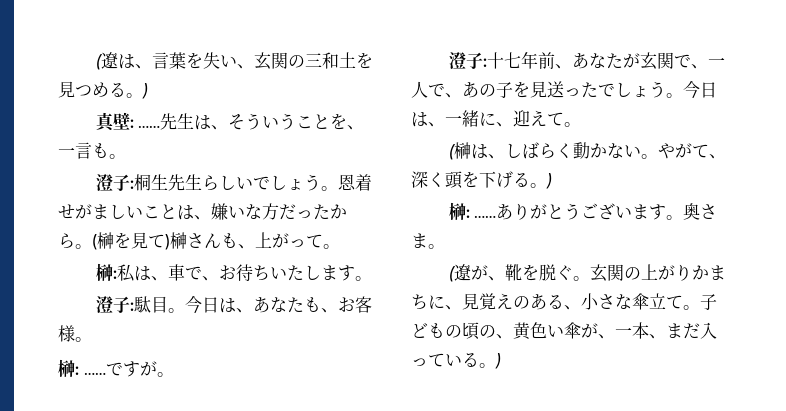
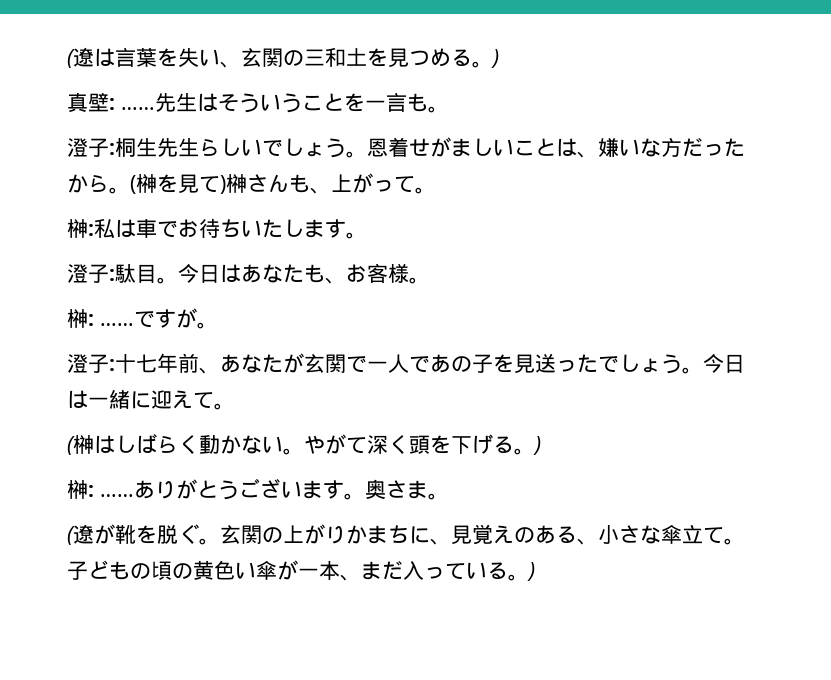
[134,64,152,69] 、 -> (115, 57) none
[211,125,229,130] 、 -> (218, 102) none
[347,125,365,130] 、 -> (365, 102) none
[150,264,219,281] 、車で、 -> [136,219,178,238] 車で
[235,308,253,313] 、 -> (241, 273) none
[690,57,725,69] [411,81,462,98] 、一人で、 -> [367,354,430,373] 一人で
[428,110,513,127] 、一緒に、 -> [88,390,151,409] 一緒に
[487,154,505,159] 、 -> (115, 444) none
[708,154,726,159] 、 -> (367, 445) none
[487,276,505,281] 、 -> (115, 534) none
[496,334,513,339] 、 -> (193, 571) none
[598,334,615,339] 、 -> (298, 570) none

